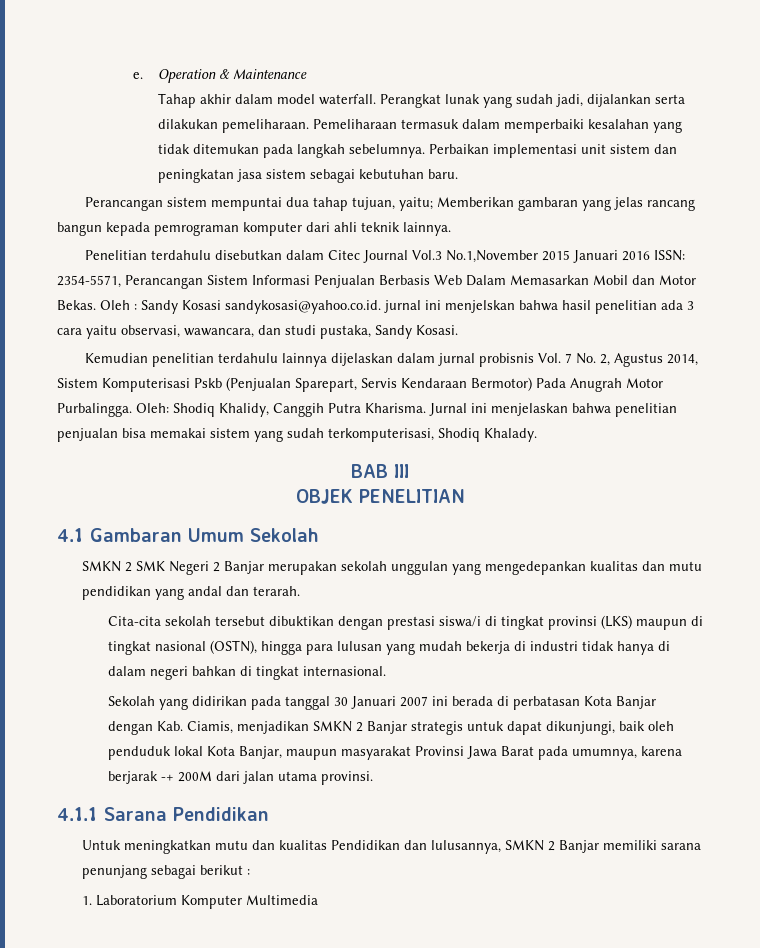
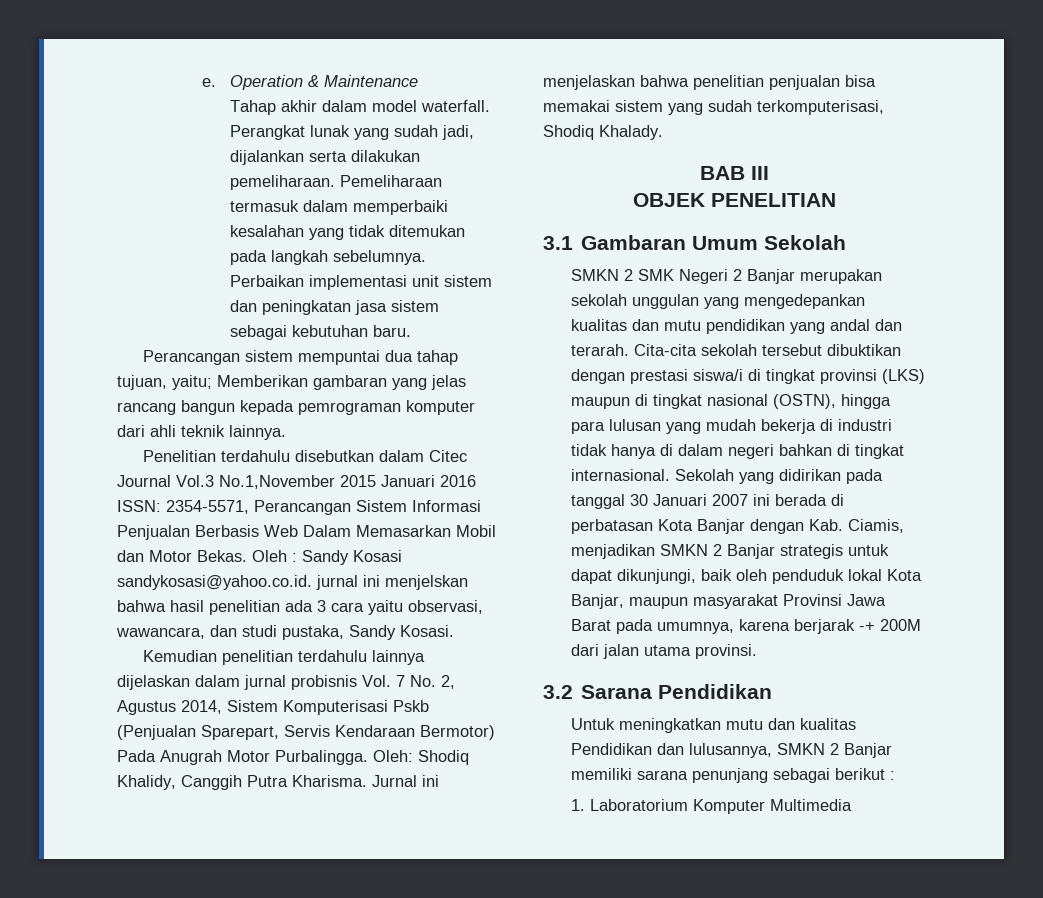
[57,528,83,542] 4.1 -> [543,236,573,250] 3.1
(301, 591) // -> (630, 350) none
(386, 671) // -> (671, 475) none
[57,807,97,821] 4.1.1 -> [543,685,573,699] 3.2

